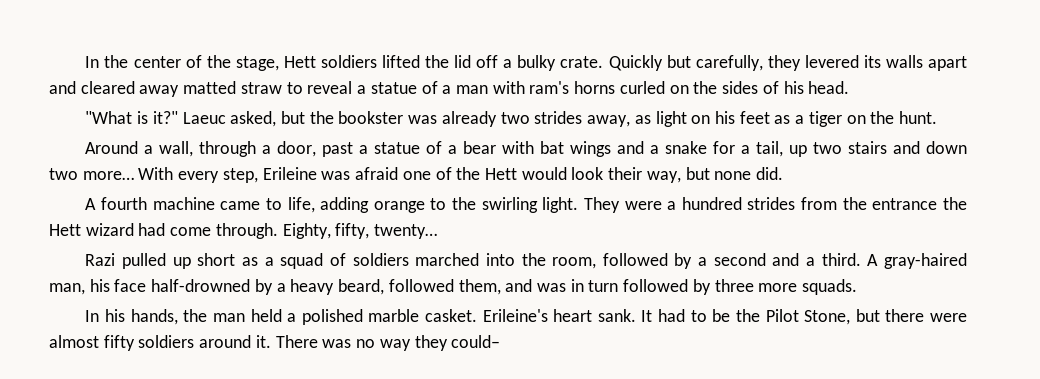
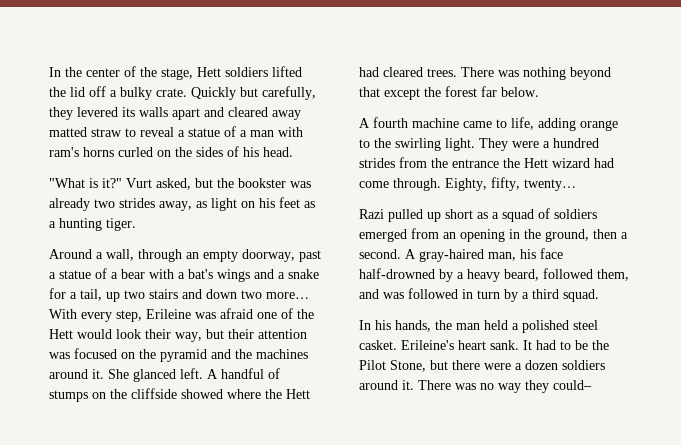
[182,112,226,124] Laeuc -> [126,178,152,188] Vurt
[808,111,938,127] tiger on the hunt. -> [59,218,136,231] hunting tiger.
[262,141,317,157] a door, -> [186,249,295,262] an empty doorway,
[540,141,565,154] bat -> [178,269,213,279] a bat's
[714,167,784,180] none did. -> [228,329,307,339] [49,348,308,362] [49,368,280,382] [49,388,310,402] [359,67,611,80] [359,86,539,100] their attention was focused on the pyramid and the machines around it. She glanced left. A handful of stumps on the cliffside showed where the Hett had cleared trees. There was nothing beyond that except the forest far below.
[415,253,861,269] marched into the room, followed by a second and a third. -> [359,228,628,242] [359,249,401,259] emerged from an opening in the ground, then a second.
(566, 287) none -> [408,288,458,299] followed
[623,279,858,295] followed by three more squads. -> [504,289,599,302] by a third squad.
[368,309,420,322] marble -> [573,320,598,330] steel
[49,335,135,351] almost fifty -> [515,360,558,370] a dozen

